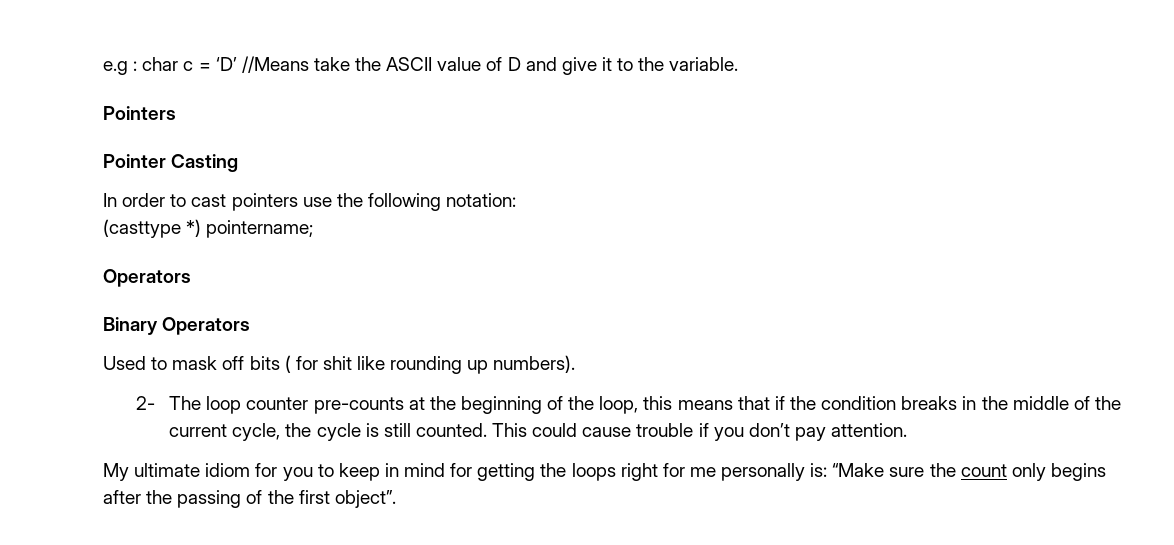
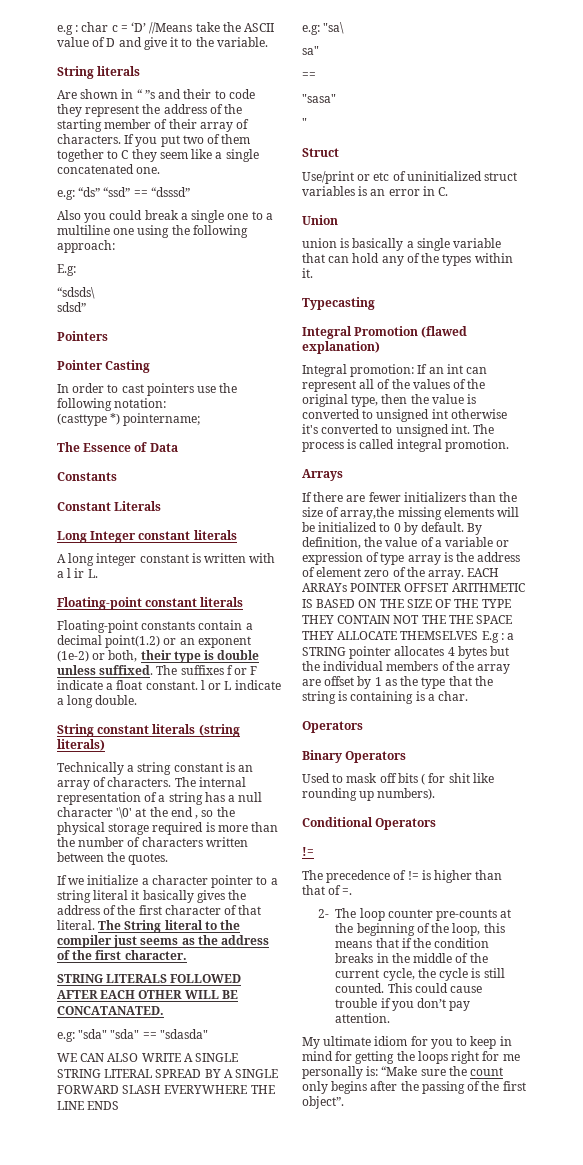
(739, 64) none -> [57,66,141,79] [57,89,255,99] [57,104,243,117] [57,119,250,132] [57,134,251,147] [57,149,259,162] [57,164,161,174] [57,187,190,200] [57,210,273,223] [57,225,248,238] [57,240,115,253] [57,264,76,276] [57,287,95,299] [57,302,86,312] // String literals // Are shown in “ ”s and their to code they represent the address of the starting member of their array of characters. If you put two of them together to C they seem like a single concatenated one. // e.g: “ds” “ssd” == “dsssd” // Also you could break a single one to a multiline one using the following approach: // E.g: // “sdsds\ // sdsd”
(314, 229) none -> [57,442,178,452] [57,472,117,481] [57,501,162,511] [57,530,237,543] [57,553,276,566] [57,568,98,578] [57,597,244,610] [57,620,253,633] [57,635,251,648] [57,650,260,663] [57,665,258,675] [57,680,281,690] [57,695,138,708] [57,724,240,737] [57,739,105,751] [57,762,254,775] [57,777,246,790] [57,792,263,805] [57,807,235,819] [57,822,279,835] [57,837,248,847] [57,852,169,865] [57,875,278,888] [57,890,247,903] [57,905,262,915] [57,920,241,933] [57,935,270,948] [57,950,187,960] [57,974,242,983] [57,990,238,999] [57,1006,164,1015] [57,1029,208,1042] [57,1053,239,1062] [57,1069,279,1078] [57,1085,275,1094] [57,1101,120,1110] [302,22,345,35] [302,46,319,55] [302,72,316,79] [302,94,336,103] [302,118,307,127] [302,148,339,157] [302,171,518,184] [302,186,449,196] [302,215,338,225] [302,238,502,251] [302,253,513,266] [302,268,313,278] [302,297,375,310] [302,326,468,339] [302,341,380,354] [302,364,488,377] [302,379,486,392] [302,394,477,407] [302,409,507,422] [302,424,495,437] [302,439,509,452] [302,469,343,481] [302,492,518,502] [302,507,520,520] [302,522,483,535] [302,537,510,549] [302,552,521,565] [302,567,500,580] [302,583,525,592] [302,599,511,608] [302,615,513,624] [302,631,515,643] [302,646,510,659] [302,661,511,674] [302,676,493,689] [302,691,469,704] // The Essence of Data // Constants // Constant Literals // Long Integer constant literals // A long integer constant is written with a l ir L. // Floating-point constant literals // Floating-point constants contain a decimal point(1.2) or an exponent (1e-2) or both, their type is double unless suffixed. The suffixes f or F indicate a float constant. l or L indicate a long double. // String constant literals (string literals) // Technically a string constant is an array of characters. The internal representation of a string has a null character '\0' at the end , so the physical storage required is more than the number of characters written between the quotes. // If we initialize a character pointer to a string literal it basically gives the address of the first character of that literal. The String literal to the compiler just seems as the address of the first character. // STRING LITERALS FOLLOWED AFTER EACH OTHER WILL BE CONCATANATED. // e.g: "sda" "sda" == "sdasda" // WE CAN ALSO WRITE A SINGLE STRING LITERAL SPREAD BY A SINGLE FORWARD SLASH EVERYWHERE THE LINE ENDS // e.g: "sa\ // sa" // == // "sasa" // " // Struct // Use/print or etc of uninitialized struct variables is an error in C. // Union // union is basically a single variable that can hold any of the types within it. // Typecasting // Integral Promotion (flawed explanation) // Integral promotion: If an int can represent all of the values of the original type, then the value is converted to unsigned int otherwise it's converted to unsigned int. The process is called integral promotion. // Arrays // If there are fewer initializers than the size of array,the missing elements will be initialized to 0 by default. By definition, the value of a variable or expression of type array is the address of element zero of the array. EACH ARRAYs POINTER OFFSET ARITHMETIC IS BASED ON THE SIZE OF THE TYPE THEY CONTAIN NOT THE THE SPACE THEY ALLOCATE THEMSELVES E.g : a STRING pointer allocates 4 bytes but the individual members of the array are offset by 1 as the type that the string is containing is a char.
(576, 364) none -> [302,817,437,830] [302,847,314,856] [302,870,503,883] [302,885,353,895] // Conditional Operators // != // The precedence of != is higher than that of =.

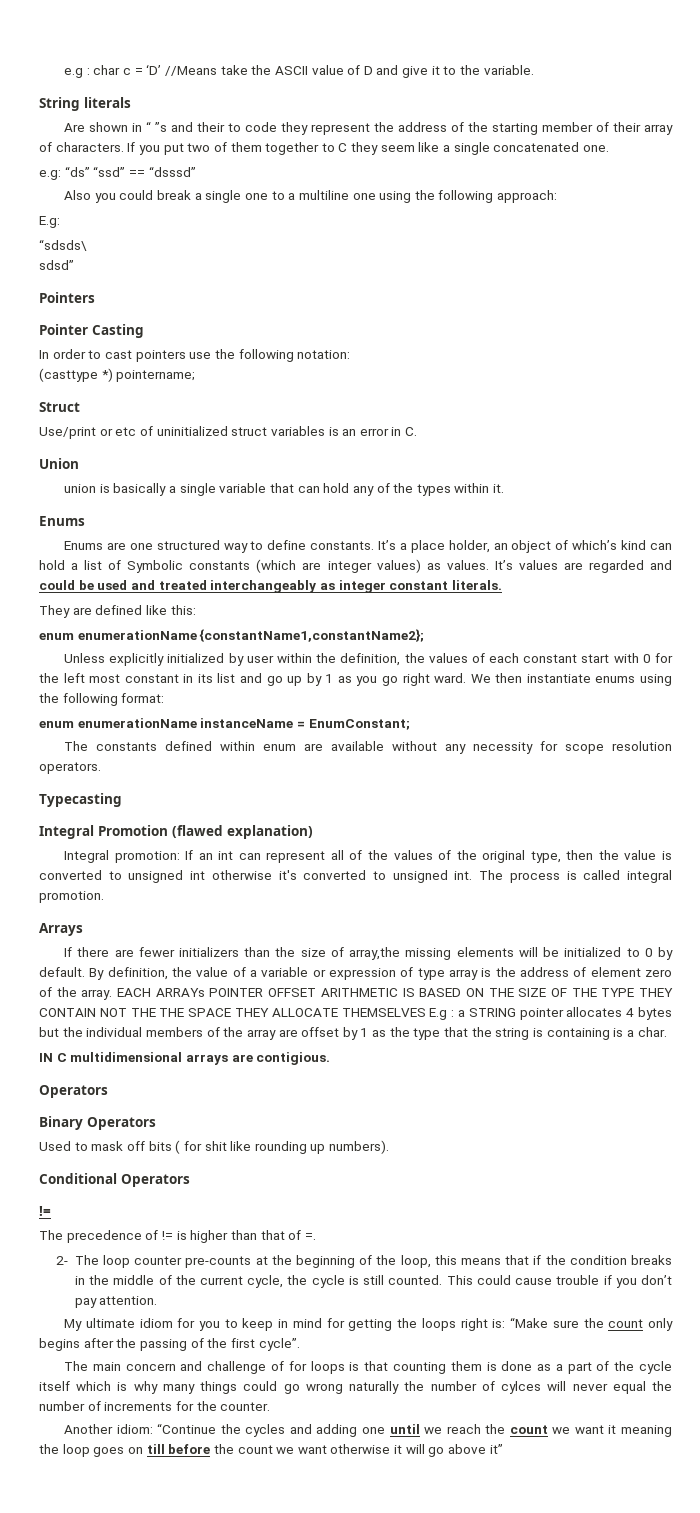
[57,442,178,452] [57,472,117,481] [57,501,162,511] [57,530,237,543] [57,553,276,566] [57,568,98,578] [57,597,244,610] [57,620,253,633] [57,635,251,648] [57,650,260,663] [57,665,258,675] [57,680,281,690] [57,695,138,708] [57,724,240,737] [57,739,105,751] [57,762,254,775] [57,777,246,790] [57,792,263,805] [57,807,235,819] [57,822,279,835] [57,837,248,847] [57,852,169,865] [57,875,278,888] [57,890,247,903] [57,905,262,915] [57,920,241,933] [57,935,270,948] [57,950,187,960] [57,974,242,983] [57,990,238,999] [57,1006,164,1015] [57,1029,208,1042] [57,1053,239,1062] [57,1069,279,1078] [57,1085,275,1094] [57,1101,120,1110] [302,22,345,35] [302,46,319,55] [302,72,316,79] [302,94,336,103] [302,118,307,127] // The Essence of Data // Constants // Constant Literals // Long Integer constant literals // A long integer constant is written with a l ir L. // Floating-point constant literals // Floating-point constants contain a decimal point(1.2) or an exponent (1e-2) or both, their type is double unless suffixed. The suffixes f or F indicate a float constant. l or L indicate a long double. // String constant literals (string literals) // Technically a string constant is an array of characters. The internal representation of a string has a null character '\0' at the end , so the physical storage required is more than the number of characters written between the quotes. // If we initialize a character pointer to a string literal it basically gives the address of the first character of that literal. The String literal to the compiler just seems as the address of the first character. // STRING LITERALS FOLLOWED AFTER EACH OTHER WILL BE CONCATANATED. // e.g: "sda" "sda" == "sdasda" // WE CAN ALSO WRITE A SINGLE STRING LITERAL SPREAD BY A SINGLE FORWARD SLASH EVERYWHERE THE LINE ENDS // e.g: "sa\ // sa" // == // "sasa" // " -> (196, 376) none
(313, 273) none -> [39,516,85,526] [64,540,673,553] [39,559,672,573] [39,580,502,593] [39,605,196,618] [39,629,425,642] [64,653,674,666] [39,673,672,686] [39,693,165,706] [39,718,410,730] [64,741,672,754] [39,762,101,774] // Enums // Enums are one structured way to define constants. It’s a place holder, an object of which’s kind can hold a list of Symbolic constants (which are integer values) as values. It’s values are regarded and could be used and treated interchangeably as integer constant literals. // They are defined like this: // enum enumerationName {constantName1,constantName2}; // Unless explicitly initialized by user within the definition, the values of each constant start with 0 for the left most constant in its list and go up by 1 as you go right ward. We then instantiate enums using the following format: // enum enumerationName instanceName = EnumConstant; // The constants defined within enum are available without any necessity for scope resolution operators.
(469, 696) none -> [39,1052,331,1065] // IN C multidimensional arrays are contigious.
[482,1051,520,1061] [302,1066,363,1079] for me personally -> (488, 1324) none
[302,1096,344,1109] object”. -> [258,1338,300,1351] [64,1361,673,1374] [39,1381,673,1394] [39,1401,271,1411] [64,1423,673,1437] [39,1444,503,1457] cycle”. // The main concern and challenge of for loops is that counting them is done as a part of the cycle itself which is why many things could go wrong naturally the number of cylces will never equal the number of increments for the counter. // Another idiom: “Continue the cycles and adding one until we reach the count we want it meaning the loop goes on till before the count we want otherwise it will go above it”

